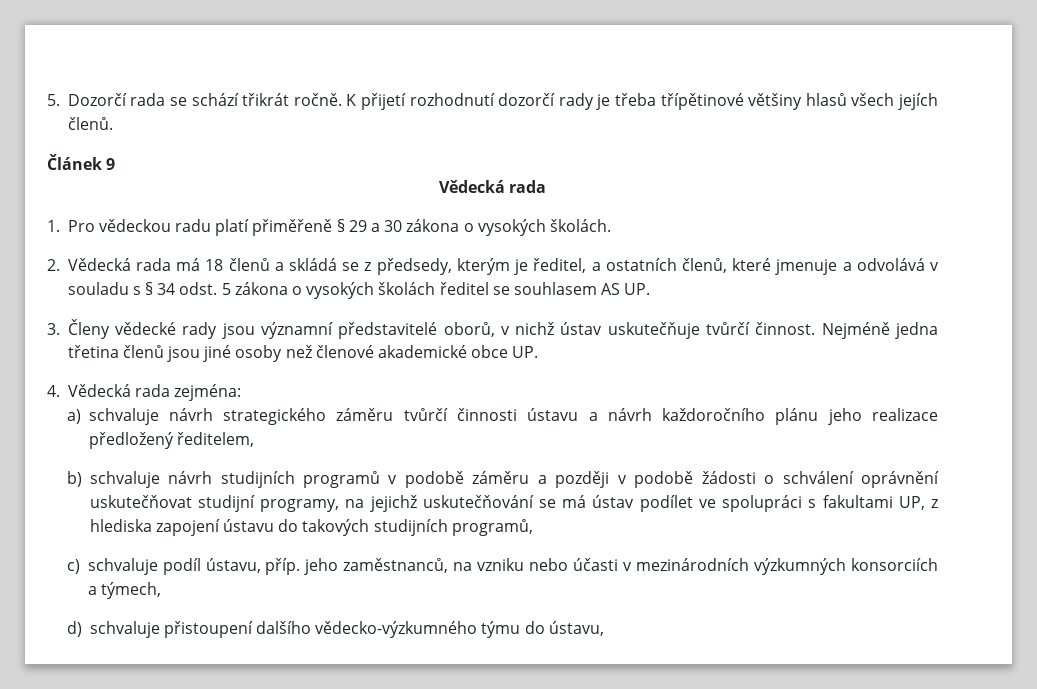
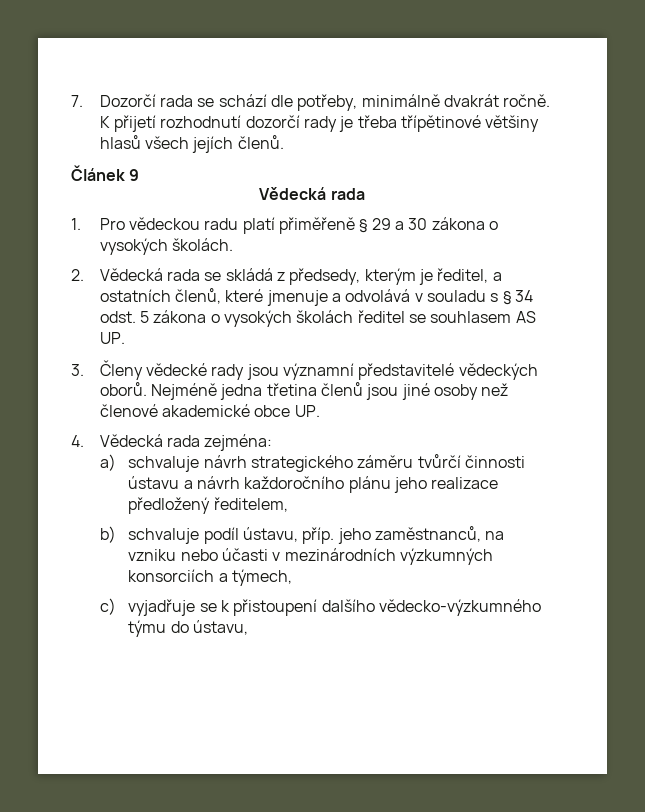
[47,94,60,106] 5. -> [71,95,83,107] 7.
[242,93,290,106] třikrát -> [270,94,499,111] dle potřeby, minimálně dvakrát
[176,258,360,271] má 18 členů a skládá se -> [204,268,273,281] se skládá
[443,322,816,339] oborů, v nichž ústav uskutečňuje tvůrčí činnost. -> [458,363,538,380] [99,382,147,396] vědeckých oborů.
[168,471,939,488] [89,495,938,512] [89,519,533,536] [66,558,158,575] návrh studijních programů v podobě záměru a později v podobě žádosti o schválení oprávnění uskutečňovat studijní programy, na jejichž uskutečňování se má ústav podílet ve spolupráci s fakultami UP, z hlediska zapojení ústavu do takových studijních programů, // c) schvaluje -> (200, 536) none
[66,621,160,638] d) schvaluje -> [99,598,230,616] c) vyjadřuje se k

